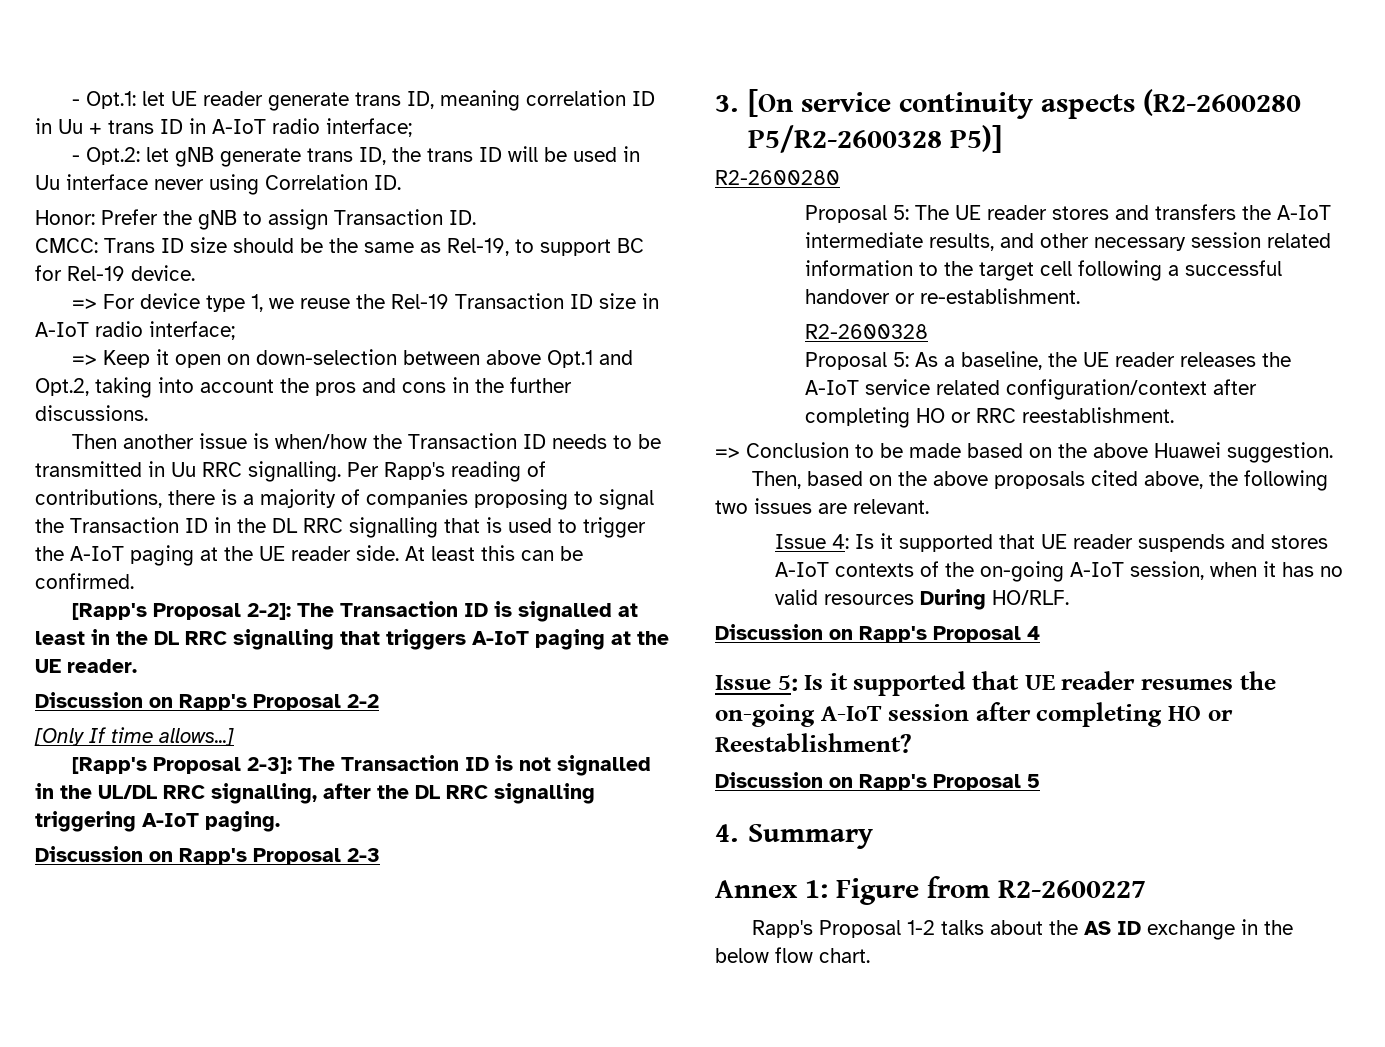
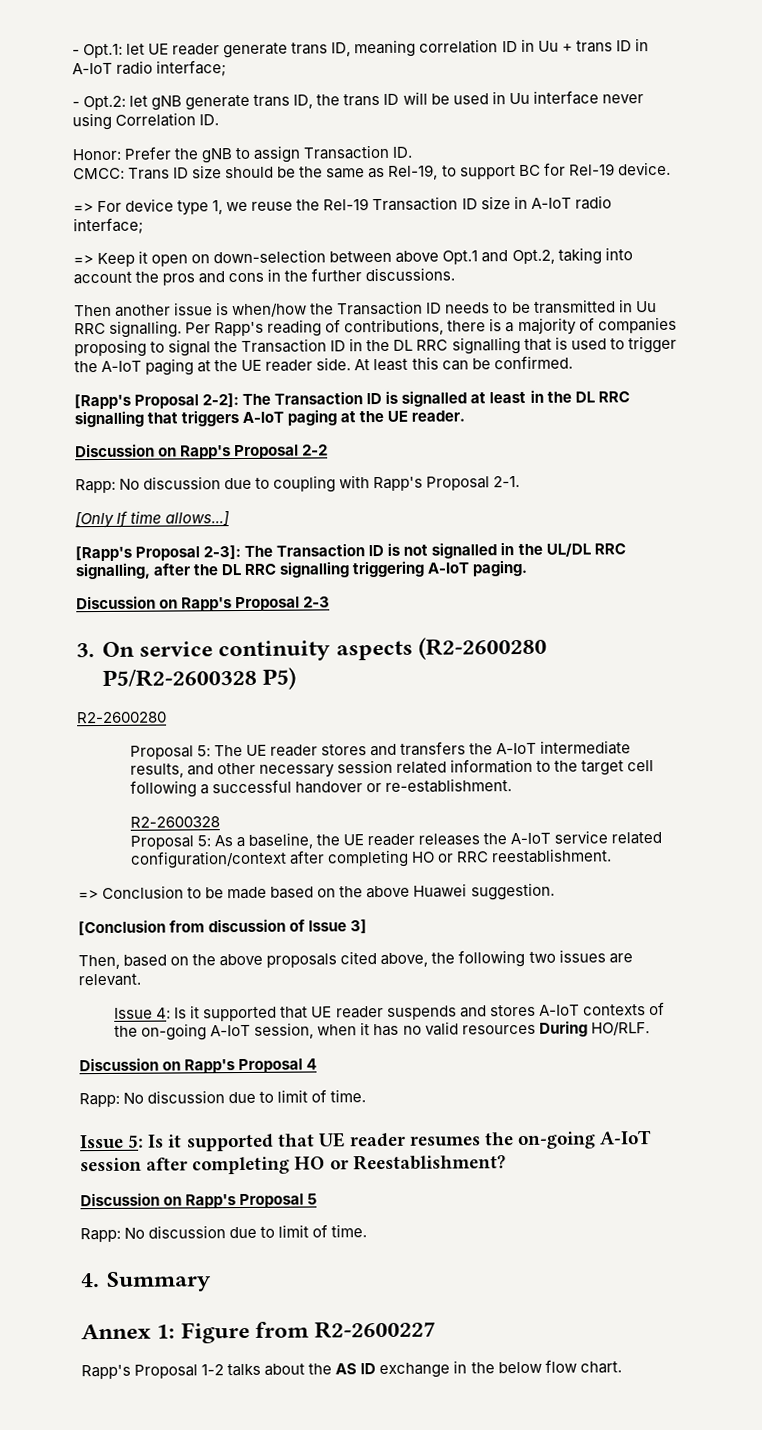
(379, 701) none -> [75,475,521,494] // Rapp: No discussion due to coupling with Rapp's Proposal 2-1.
[748,89,794,117] [On -> [101,641,135,657] On
[950,125,1003,153] P5)] -> [261,667,296,690] P5)
(1333, 452) none -> [78,918,368,936] // [Conclusion from discussion of Issue 3]
(1040, 633) none -> [79,1089,367,1108] // Rapp: No discussion due to limit of time.
(1040, 781) none -> [80,1224,368,1243] // Rapp: No discussion due to limit of time.

